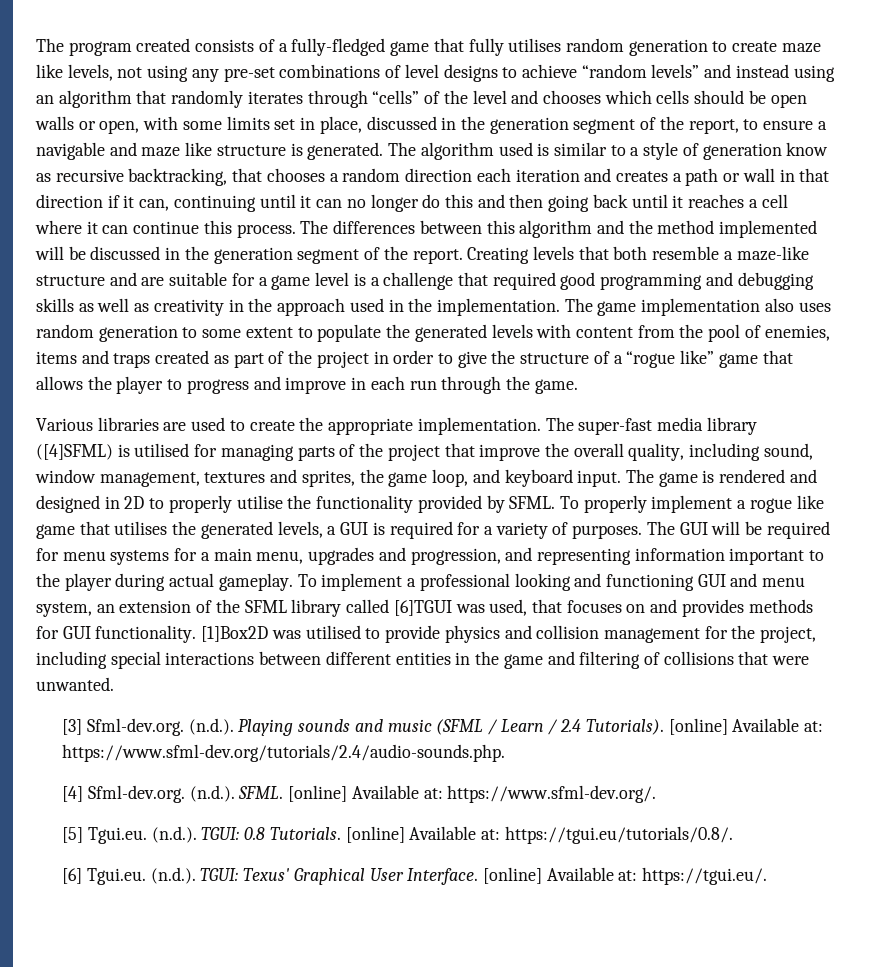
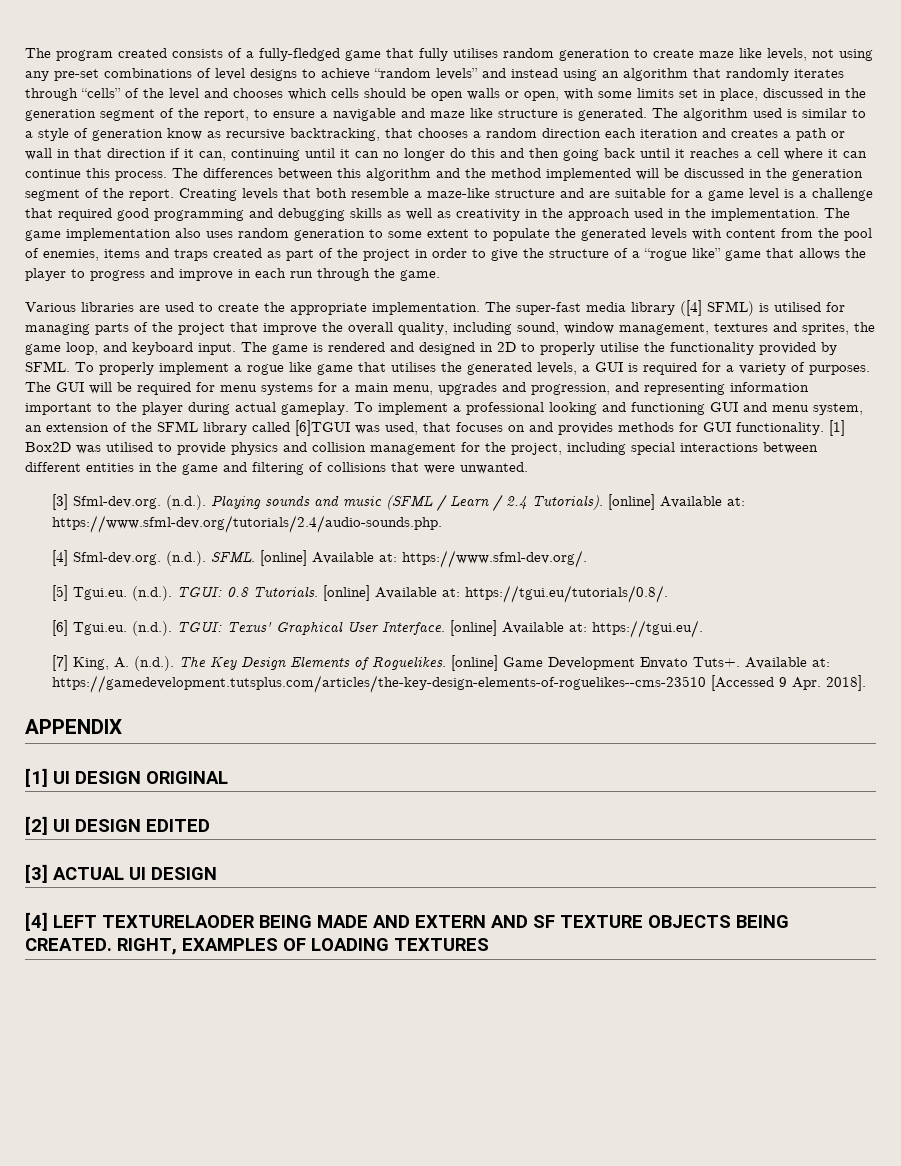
[36,444,113,460] ([4]SFML) -> [680,300,754,316] ([4] SFML)
[201,626,269,642] [1]Box2D -> [829,420,845,436] [25,442,71,452] [1] Box2D
(768, 876) none -> [51,655,830,671] [51,675,866,693] [25,719,122,734] [25,768,228,787] [25,816,210,835] [25,864,217,883] [25,912,789,931] [25,938,489,955] // [7] King, A. (n.d.). The Key Design Elements of Roguelikes. [online] Game Development Envato Tuts+. Available at: https://gamedevelopment.tutsplus.com/articles/the-key-design-elements-of-roguelikes--cms-23510 [Accessed 9 Apr. 2018]. // APPENDIX // [1] UI DESIGN ORIGINAL // [2] UI DESIGN EDITED // [3] ACTUAL UI DESIGN // [4] LEFT TEXTURELAODER BEING MADE AND EXTERN AND SF TEXTURE OBJECTS BEING CREATED. RIGHT, EXAMPLES OF LOADING TEXTURES

